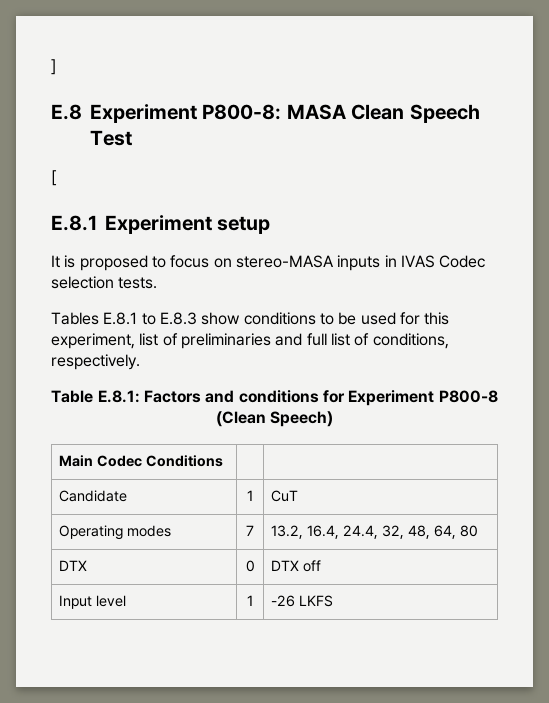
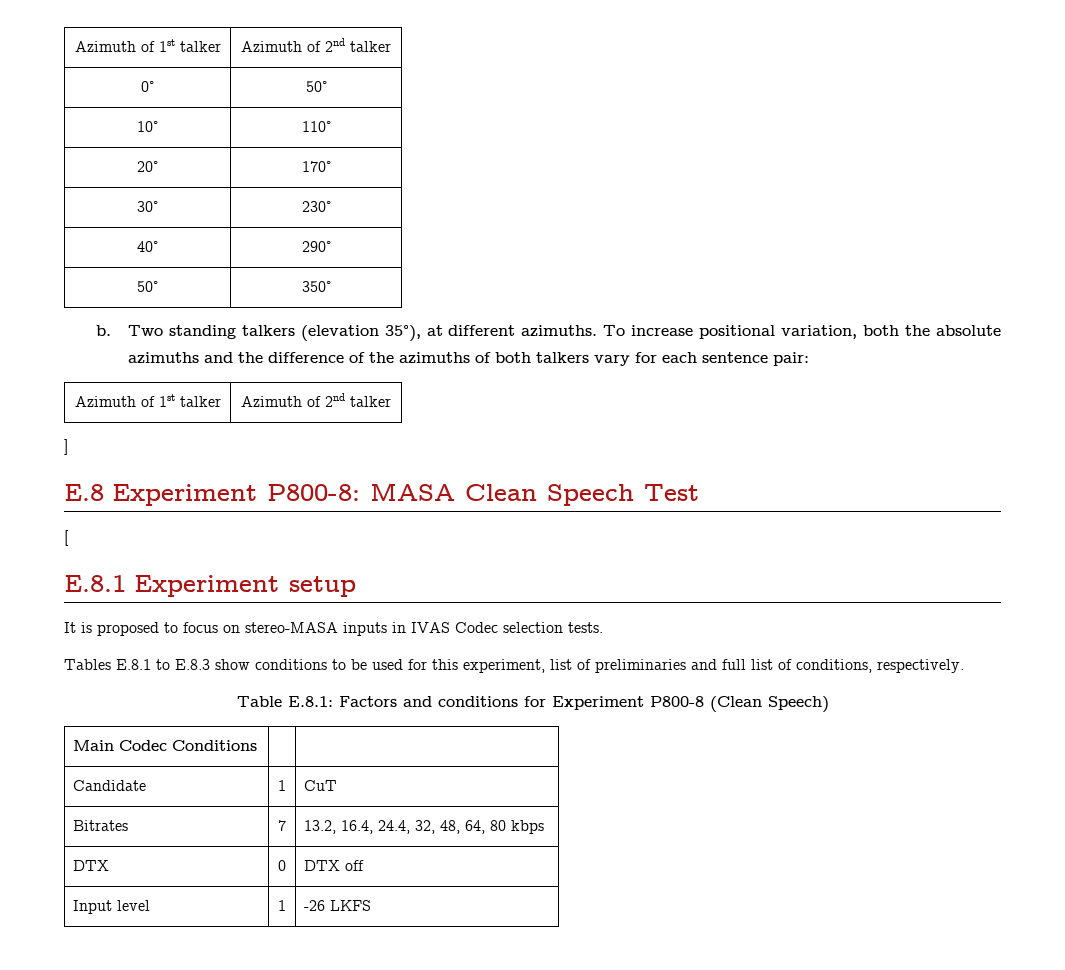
(51, 67) none -> [74,39,221,52] [241,38,391,52] [141,81,154,92] [305,81,327,92] [137,121,158,132] [301,121,331,132] [137,161,158,172] [301,161,331,172] [137,201,158,212] [301,201,331,212] [137,241,158,252] [301,241,331,252] [137,281,158,292] [301,281,331,292] [95,325,1002,342] [127,352,809,366] [74,394,221,407] [241,393,391,407] Azimuth of 1st talker | Azimuth of 2nd talker // 0° | 50° // 10° | 110° // 20° | 170° // 30° | 230° // 40° | 290° // 50° | 350° // b. Two standing talkers (elevation 35°), at different azimuths. To increase positional variation, both the absolute azimuths and the difference of the azimuths of both talkers vary for each sentence pair: // Azimuth of 1st talker | Azimuth of 2nd talker //
[59,525,172,540] Operating modes -> [73,820,129,831] Bitrates
(479, 531) none -> [511,820,545,834] kbps

